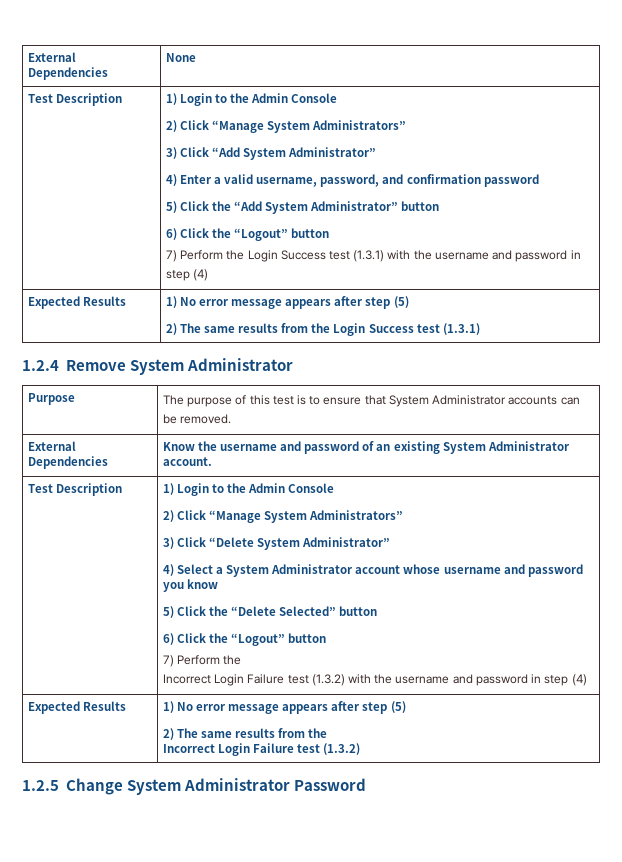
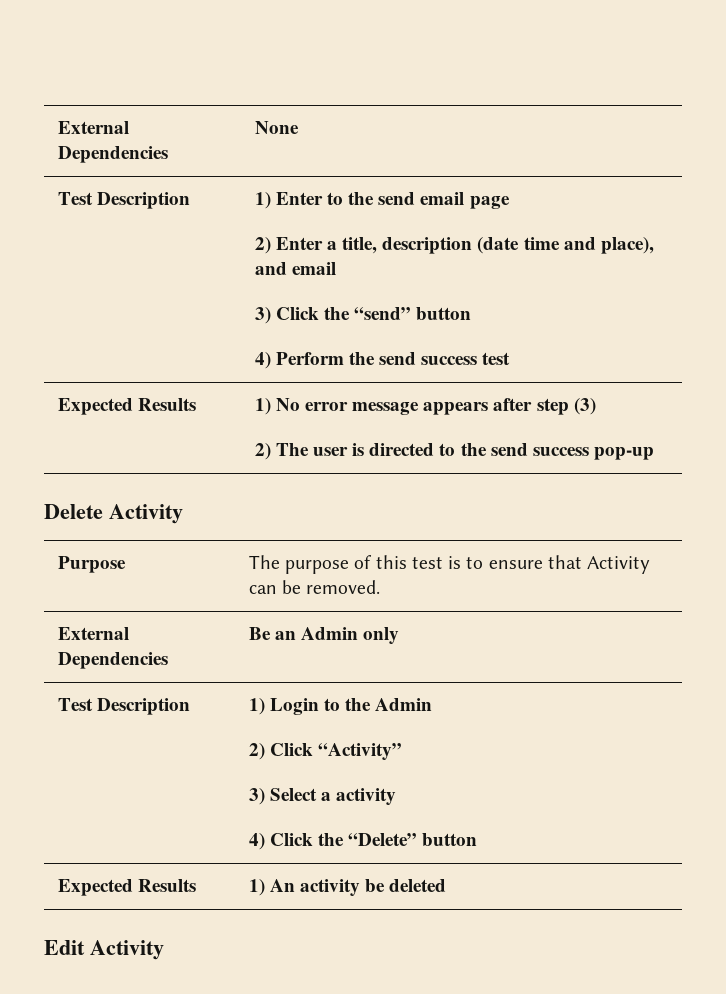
[179,93,338,106] [165,120,407,133] [165,147,377,160] [165,174,539,187] [165,201,440,214] [165,228,330,241] [165,250,581,262] [165,269,209,281] [27,296,126,309] [165,296,409,309] [165,323,480,336] [22,358,293,375] Login to the Admin Console // 2) Click “Manage System Administrators” // 3) Click “Add System Administrator” // 4) Enter a valid username, password, and confirmation password // 5) Click the “Add System Administrator” button // 6) Click the “Logout” button // 7) Perform the Login Success test (1.3.1) with the username and password in step (4) // Expected Results | 1) No error message appears after step (5) // 2) The same results from the Login Success test (1.3.1) // 1.2.4 Remove System Administrator -> [275,192,510,209] [254,237,654,254] [254,262,336,275] [254,307,472,324] [254,352,511,369] [57,398,196,415] [254,398,596,415] [254,443,654,460] [44,504,183,524] Enter to the send email page // 2) Enter a title, description (date time and place), and email // 3) Click the “send” button // 4) Perform the send success test // Expected Results | 1) No error message appears after step (3) // 2) The user is directed to the send success pop-up // Delete Activity
[388,395,558,407] System Administrator accounts -> [587,556,651,574] Activity
[162,441,570,454] [162,457,212,466] [27,483,122,496] [162,483,335,496] [162,510,404,523] [162,537,391,550] [162,564,583,577] [162,579,218,592] [162,606,378,618] [162,633,327,646] [162,655,242,667] [162,674,587,686] [27,701,126,714] [162,701,406,714] [162,728,328,740] [162,743,361,756] [22,778,366,795] Know the username and password of an existing System Administrator account. // Test Description | 1) Login to the Admin Console // 2) Click “Manage System Administrators” // 3) Click “Delete System Administrator” // 4) Select a System Administrator account whose username and password you know // 5) Click the “Delete Selected” button // 6) Click the “Logout” button // 7) Perform the // Incorrect Login Failure test (1.3.2) with the username and password in step (4) // Expected Results | 1) No error message appears after step (5) // 2) The same results from the // Incorrect Login Failure test (1.3.2) // 1.2.5 Change System Administrator Password -> [248,627,400,644] [57,698,190,715] [248,698,433,715] [248,743,403,760] [248,788,397,805] [248,833,478,850] [57,879,196,896] [248,879,447,896] [44,940,164,960] Be an Admin only // Test Description | 1) Login to the Admin // 2) Click “Activity” // 3) Select a activity // 4) Click the “Delete” button // Expected Results | 1) An activity be deleted // Edit Activity

